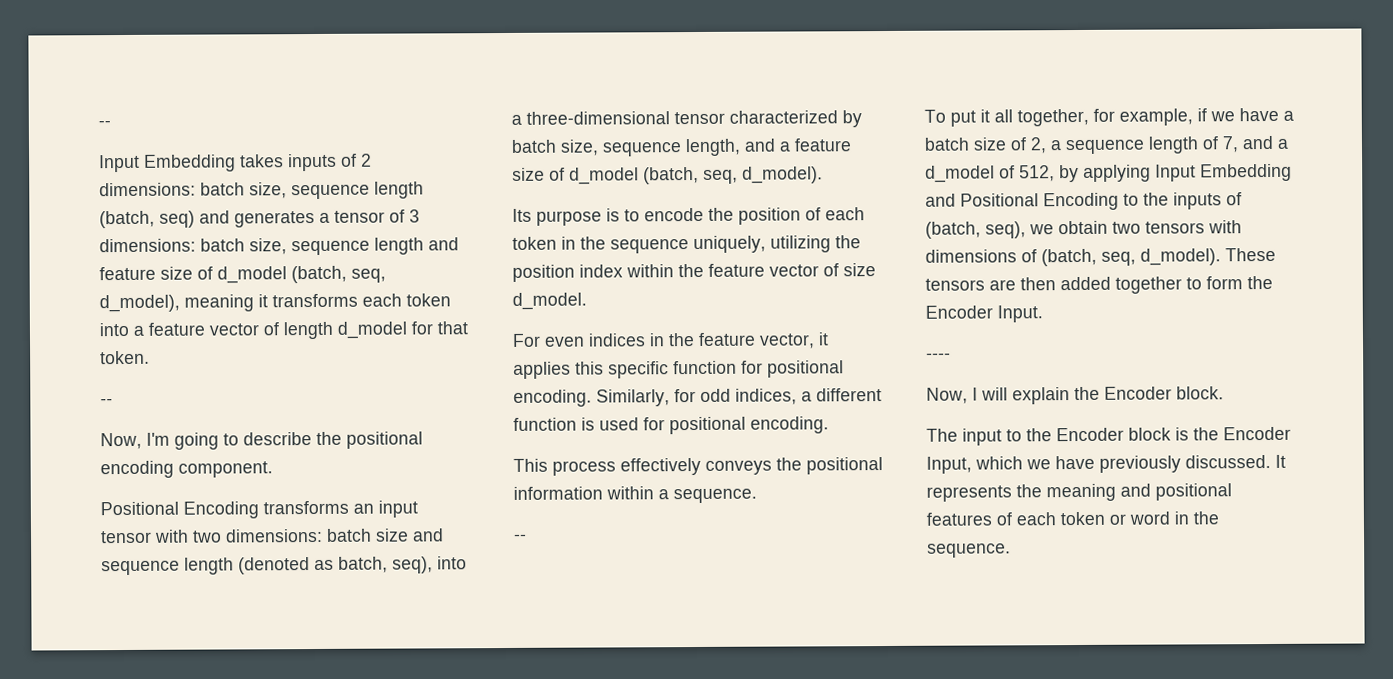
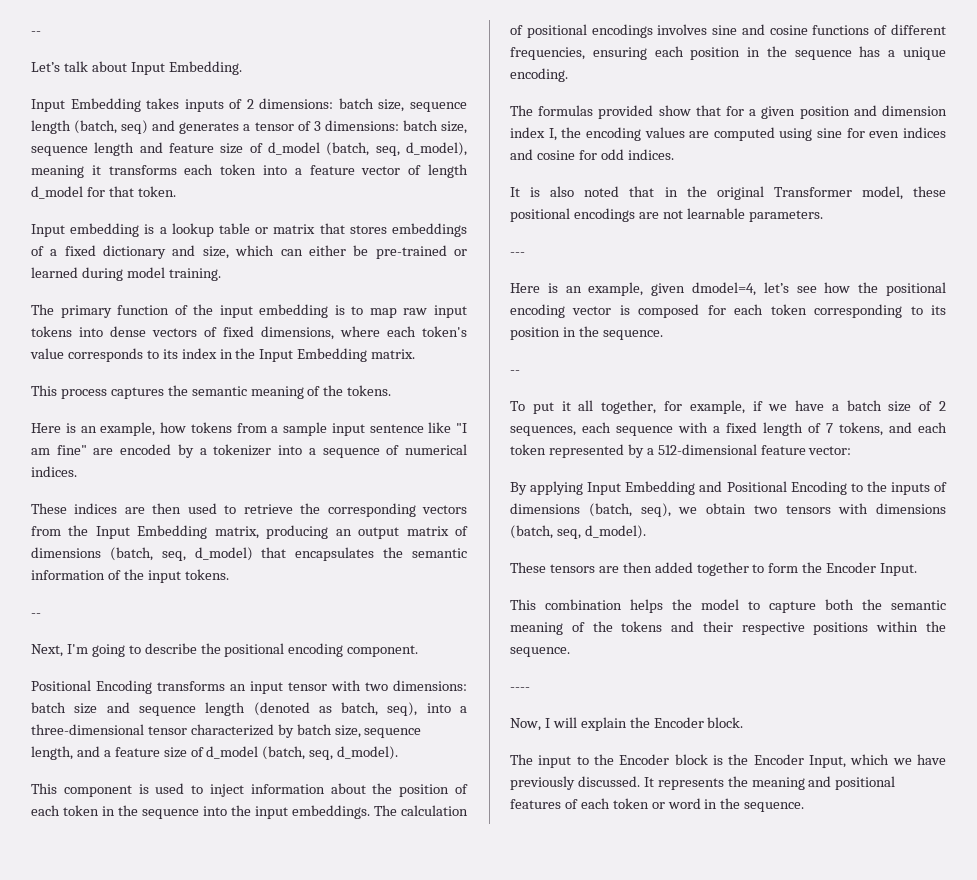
[98,120,111,128] -- -> [31,31,41,35] [31,61,242,75] -- // Let’s talk about Input Embedding.
[100,398,113,406] [100,432,142,450] // -- // Now, -> [31,223,467,237] [31,245,468,259] [31,267,221,281] [31,304,468,318] [31,326,467,340] [30,348,416,362] [31,385,392,399] [31,422,467,436] [31,444,468,458] [31,466,77,477] [31,503,468,517] [31,525,469,539] [31,547,468,561] [31,569,229,583] [31,613,41,617] [31,644,63,657] // Input embedding is a lookup table or matrix that stores embeddings of a fixed dictionary and size, which can either be pre-trained or learned during model training. // The primary function of the input embedding is to map raw input tokens into dense vectors of fixed dimensions, where each token's value corresponds to its index in the Input Embedding matrix. // This process captures the semantic meaning of the tokens. // Here is an example, how tokens from a sample input sentence like "I am fine" are encoded by a tokenizer into a sequence of numerical indices. // These indices are then used to retrieve the corresponding vectors from the Input Embedding matrix, producing an output matrix of dimensions (batch, seq, d_model) that encapsulates the semantic information of the input tokens. // -- // Next,
[512,207,704,226] Its purpose is to encode -> [31,783,366,797] This component is used to inject information about
[693,235,861,254] [512,263,876,282] [512,292,587,310] [512,332,829,349] [513,360,844,379] [513,388,882,407] [513,416,829,435] [513,457,883,476] [513,486,669,500] uniquely, utilizing the position index within the feature vector of size d_model. // For even indices in the feature vector, it applies this specific function for positional encoding. Similarly, for odd indices, a different function is used for positional encoding. // This process effectively conveys the positional information within a -> [203,805,468,819] [510,24,946,38] [510,46,946,60] [510,68,568,82] [510,105,947,119] [510,127,946,141] [510,149,674,160] [510,186,946,200] [510,208,823,222] [510,252,525,256] [510,282,947,296] [510,304,946,318] [510,326,599,340] into the input embeddings. The calculation of positional encodings involves sine and cosine functions of different frequencies, ensuring each position in the sequence has a unique encoding. // The formulas provided show that for a given position and dimension index I, the encoding values are computed using sine for even indices and cosine for odd indices. // It is also noted that in the original Transformer model, these positional encodings are not learnable parameters. // --- // Here is an example, given dmodel=4, let’s see how the positional encoding vector is composed for each token corresponding to its position in the
[1030,135,1289,155] [925,164,1079,183] 2, a sequence length of 7, and a d_model of 512, by -> [939,401,946,411] [510,422,947,436] [510,444,852,458] [510,482,527,495] 2 sequences, each sequence with a fixed length of 7 tokens, and each token represented by a 512-dimensional feature vector: // By
(1242, 199) none -> [510,503,580,514] dimensions
[1021,248,1221,267] of (batch, seq, d_model). -> [510,525,646,539] (batch, seq, d_model). //
(1043, 314) none -> [510,599,946,613] [510,621,946,635] [510,647,570,657] // This combination helps the model to capture both the semantic meaning of the tokens and their respective positions within the sequence.

